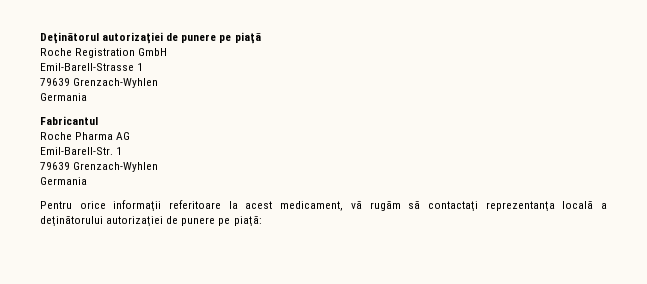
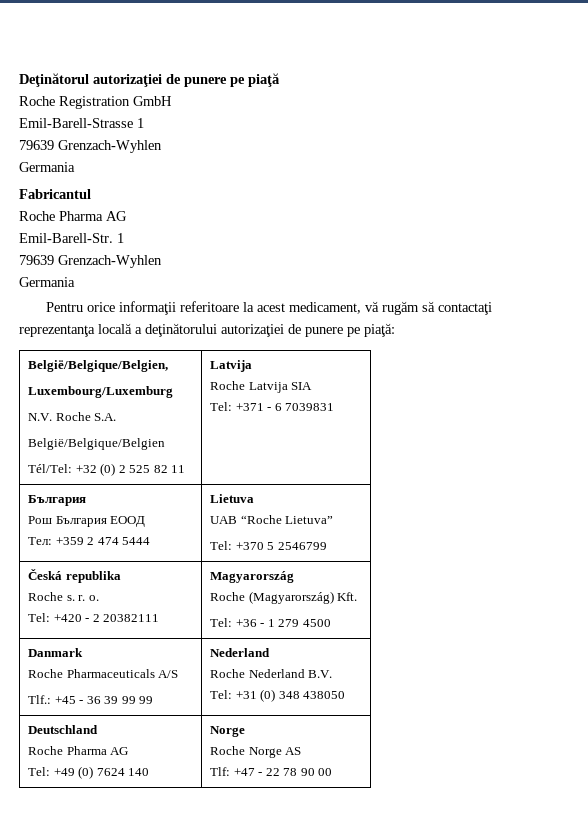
(262, 221) none -> [28,360,169,372] [28,386,174,398] [28,412,117,421] [28,438,166,450] [28,463,186,476] [210,360,253,372] [210,381,313,393] [210,402,335,411] [28,495,87,506] [28,516,146,527] [28,537,151,545] [210,494,255,503] [210,515,334,524] [210,541,327,550] [28,569,121,583] [28,592,99,601] [28,613,160,622] [210,571,295,583] [210,591,358,604] [210,618,331,627] [28,648,84,657] [28,669,179,678] [28,695,154,704] [210,648,271,657] [210,669,333,678] [210,689,346,702] [28,725,99,734] [28,746,129,755] [28,766,150,779] [210,726,246,737] [210,746,302,758] [210,767,333,776] // België/Belgique/Belgien, // Luxembourg/Luxemburg // N.V. Roche S.A. // België/Belgique/Belgien // Tél/Tel: +32 (0) 2 525 82 11 | Latvija // Roche Latvija SIA // Tel: +371 - 6 7039831 // България // Рош България ЕООД // Тел: +359 2 474 5444 | Lietuva // UAB “Roche Lietuva” // Tel: +370 5 2546799 // Česká republika // Roche s. r. o. // Tel: +420 - 2 20382111 | Magyarország // Roche (Magyarország) Kft. // Tel: +36 - 1 279 4500 // Danmark // Roche Pharmaceuticals A/S // Tlf.: +45 - 36 39 99 99 | Nederland // Roche Nederland B.V. // Tel: +31 (0) 348 438050 // Deutschland // Roche Pharma AG // Tel: +49 (0) 7624 140 | Norge // Roche Norge AS // Tlf: +47 - 22 78 90 00

